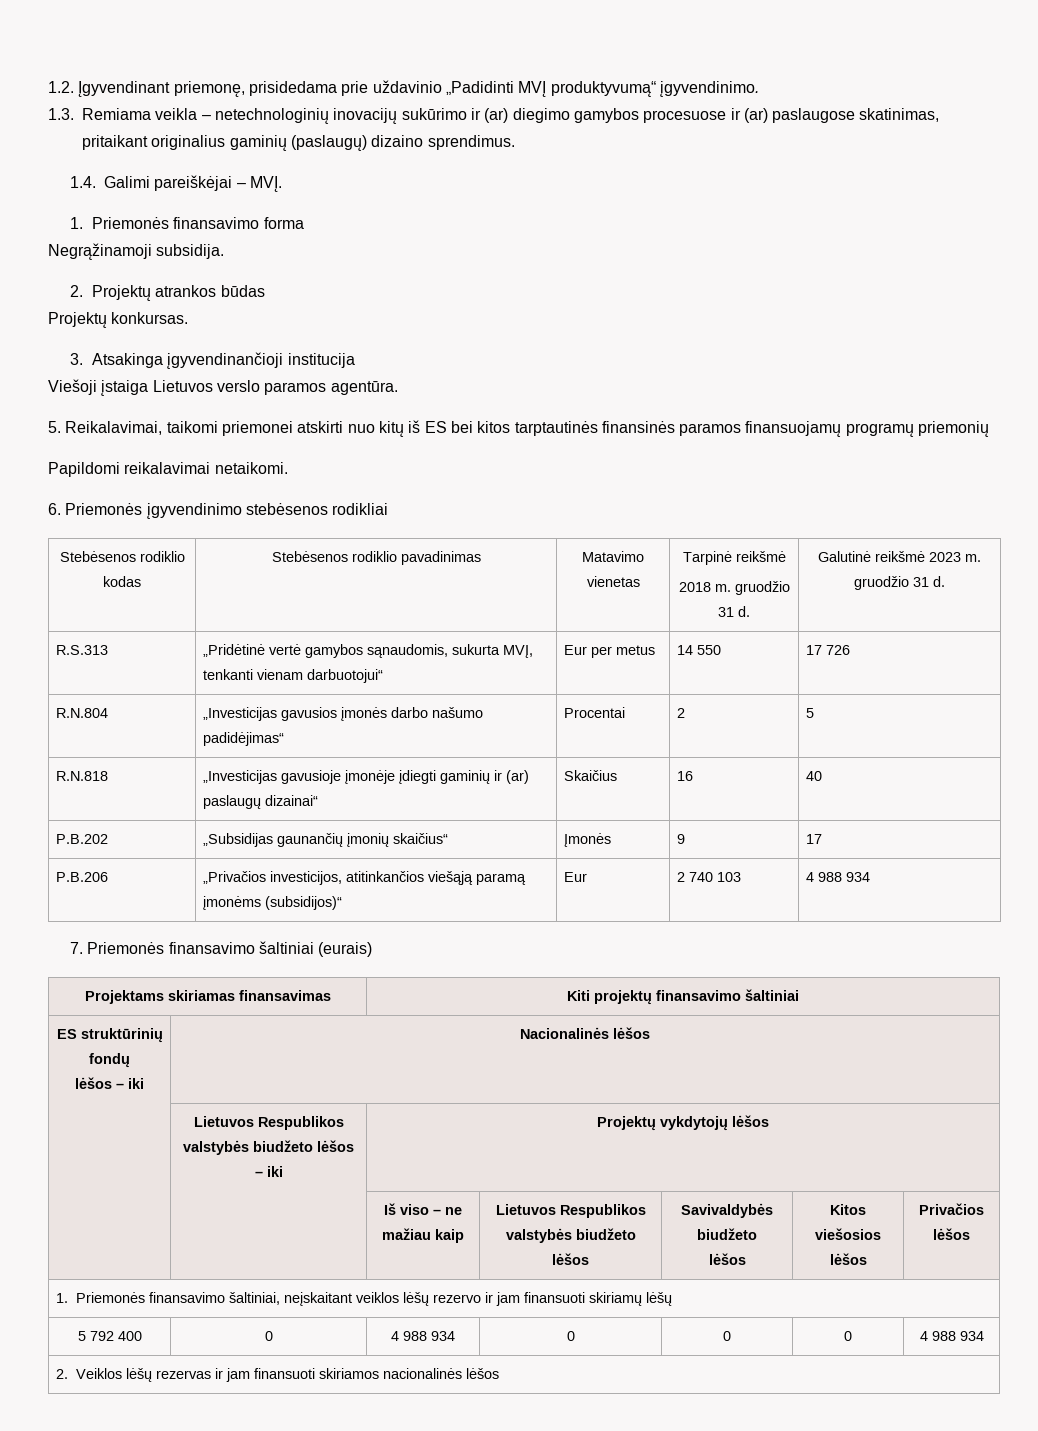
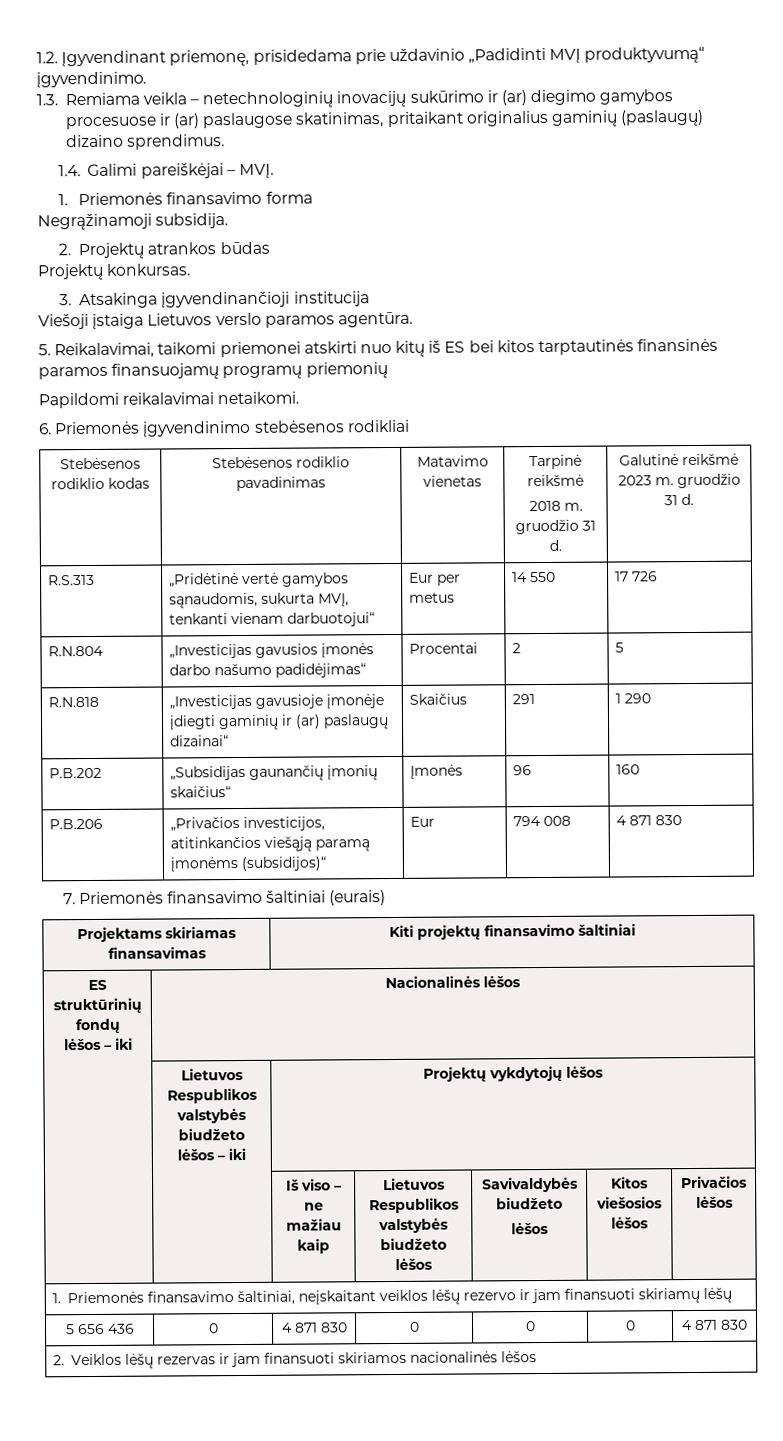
[677,771,694,781] [806,771,823,781] 16 | 40 -> [511,694,535,705] [614,693,651,704] 291 | 1 290
[677,834,686,844] [806,834,823,844] 9 | 17 -> [512,765,532,776] [615,764,640,775] 96 | 160
[677,872,742,882] [806,872,871,882] 2 740 103 | 4 988 934 -> [512,815,571,827] [615,815,682,826] 794 008 | 4 871 830
[89,1331,142,1341] [264,1331,273,1341] [391,1331,455,1341] 792 400 | 0 | 4 988 934 -> [76,1323,135,1335] [207,1323,219,1334] [280,1322,348,1333] 656 436 | 0 | 4 871 830
[931,1331,984,1341] 988 934 -> [694,1319,748,1331] 871 830

